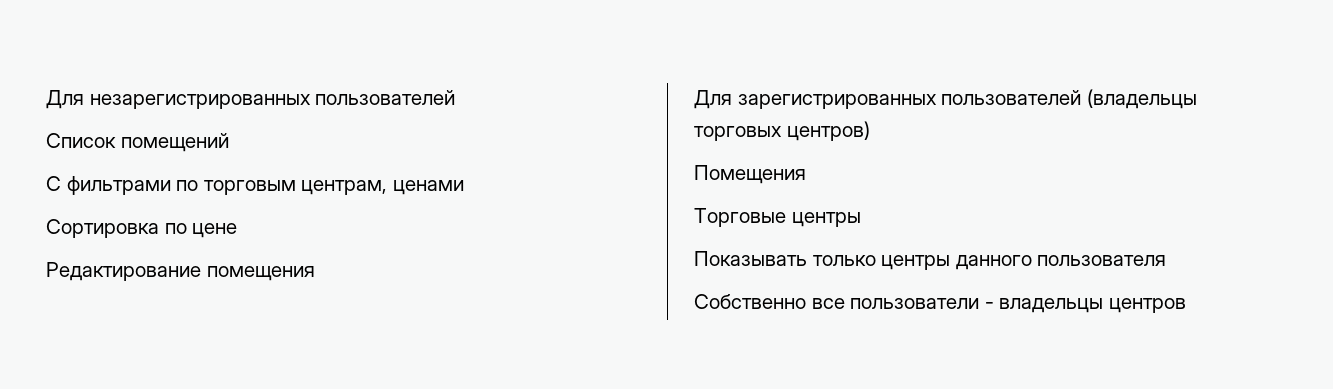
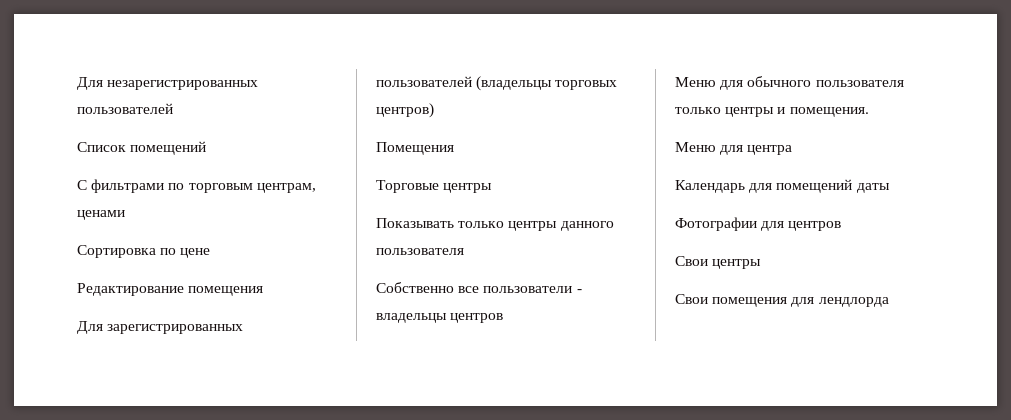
(1186, 305) none -> [675,76,904,90] [675,107,869,117] [675,142,793,155] [675,179,890,193] [675,217,842,231] [675,256,762,269] [675,294,889,307] // Меню для обычного пользователя только центры и помещения. // Меню для центра // Календарь для помещений даты // Фотографии для центров // Свои центры // Свои помещения для лендлорда

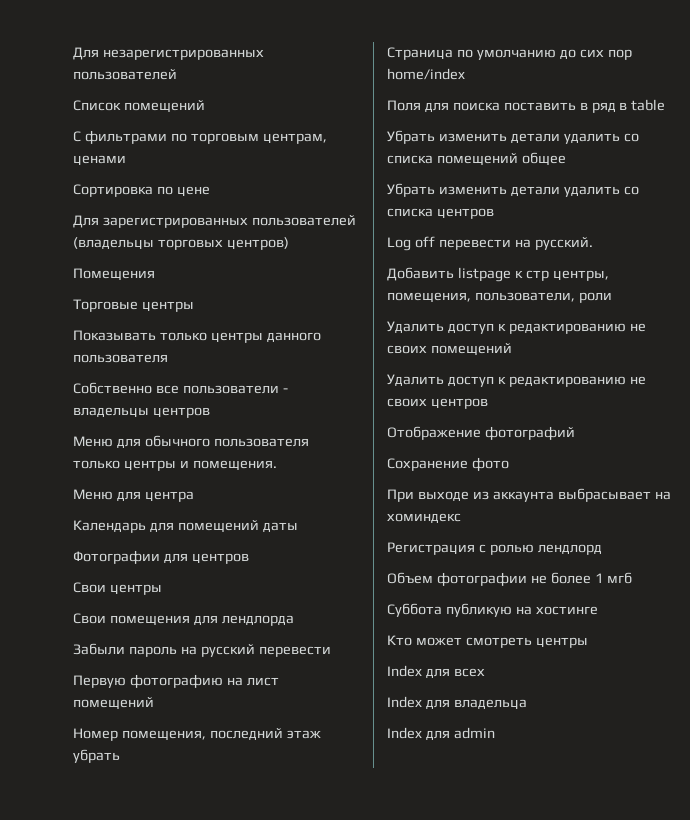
[77,283,264,296] // Редактирование помещения -> (210, 191) none
(889, 302) none -> [73,643,331,657] [73,674,279,688] [73,697,154,709] [73,728,321,741] [73,749,120,763] [387,47,632,60] [387,68,465,80] [387,99,666,113] [387,130,639,144] [387,152,566,165] [387,183,639,197] [387,208,494,219] [387,236,593,251] [387,267,609,282] [387,292,612,303] [387,321,646,334] [387,343,512,355] [387,374,646,387] [387,398,488,409] [387,426,575,440] [387,457,509,471] [387,488,671,502] [387,513,461,523] [387,542,602,555] [387,572,632,586] [387,603,598,617] [387,635,588,648] [387,665,485,678] [387,696,527,709] [387,727,495,740] // Забыли пароль на русский перевести // Первую фотографию на лист помещений // Номер помещения, последний этаж убрать // Страница по умолчанию до сих пор home/index // Поля для поиска поставить в ряд в table // Убрать изменить детали удалить со списка помещений общее // Убрать изменить детали удалить со списка центров // Log off перевести на русский. // Добавить listpage к стр центры, помещения, пользователи, роли // Удалить доступ к редактированию не своих помещений // Удалить доступ к редактированию не своих центров // Отображение фотографий // Сохранение фото // При выходе из аккаунта выбрасывает на хоминдекс // Регистрация с ролью лендлорд // Объем фотографии не более 1 мгб // Суббота публикую на хостинге // Кто может смотреть центры // Index для всех // Index для владельца // Index для admin

